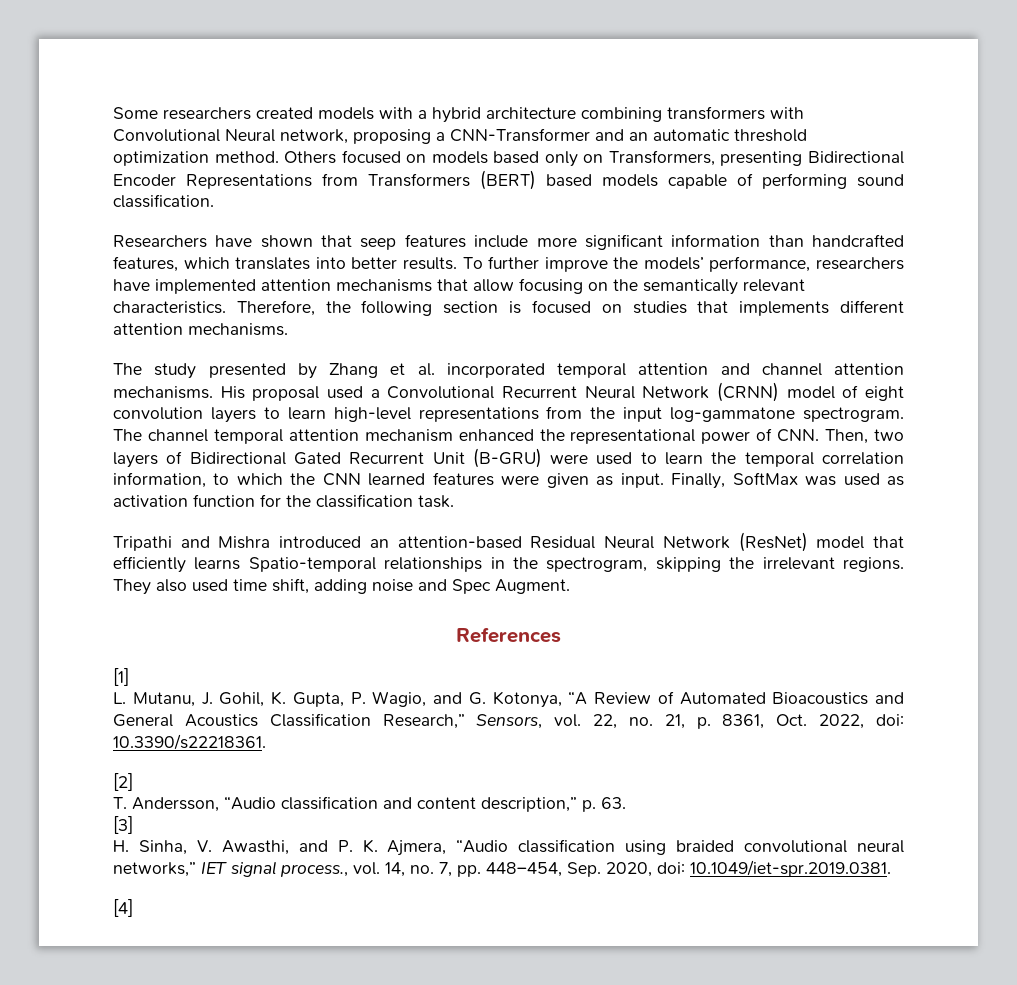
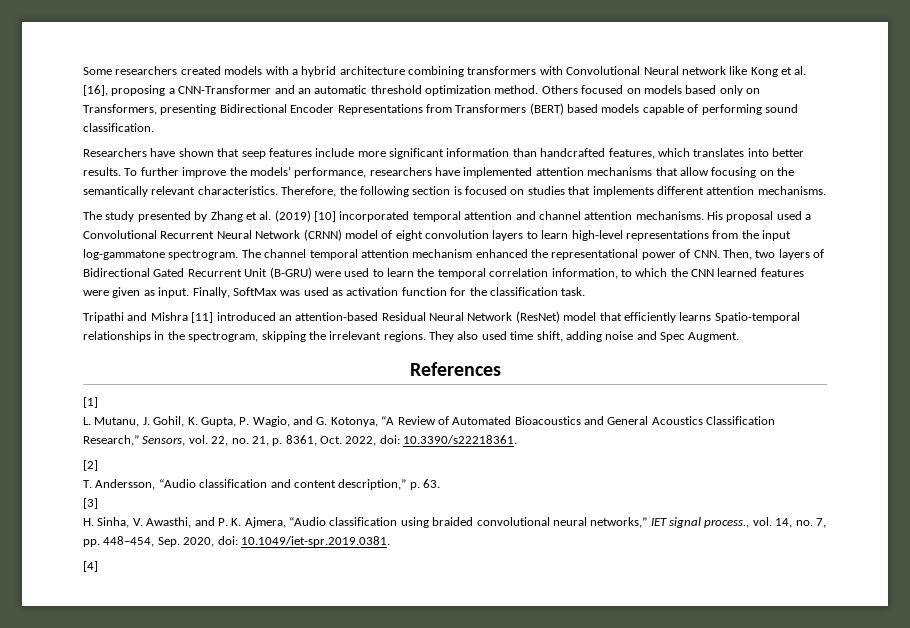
[280,129,348,144] network, -> [681,66,807,77] [83,85,108,96] network like Kong et al. [16],
(435, 369) none -> [274,210,336,222] (2019) [10]
(271, 542) none -> [191,312,214,323] [11]

